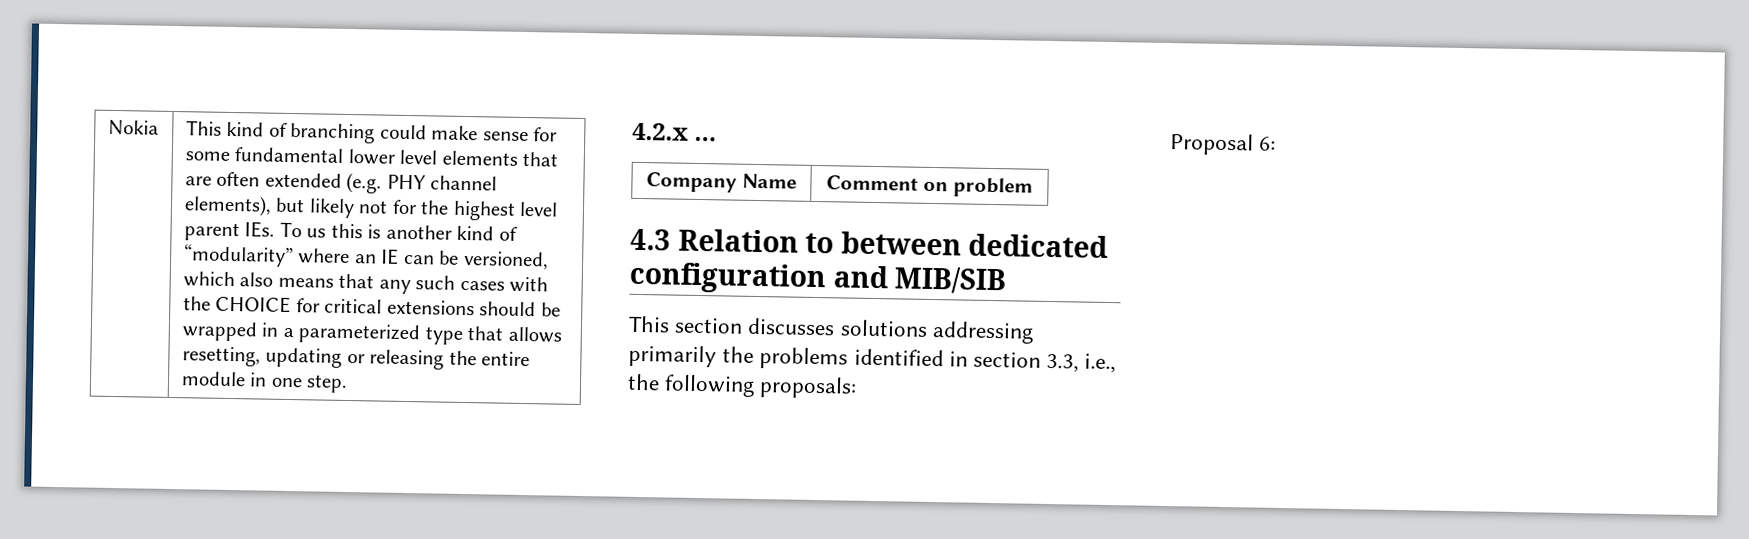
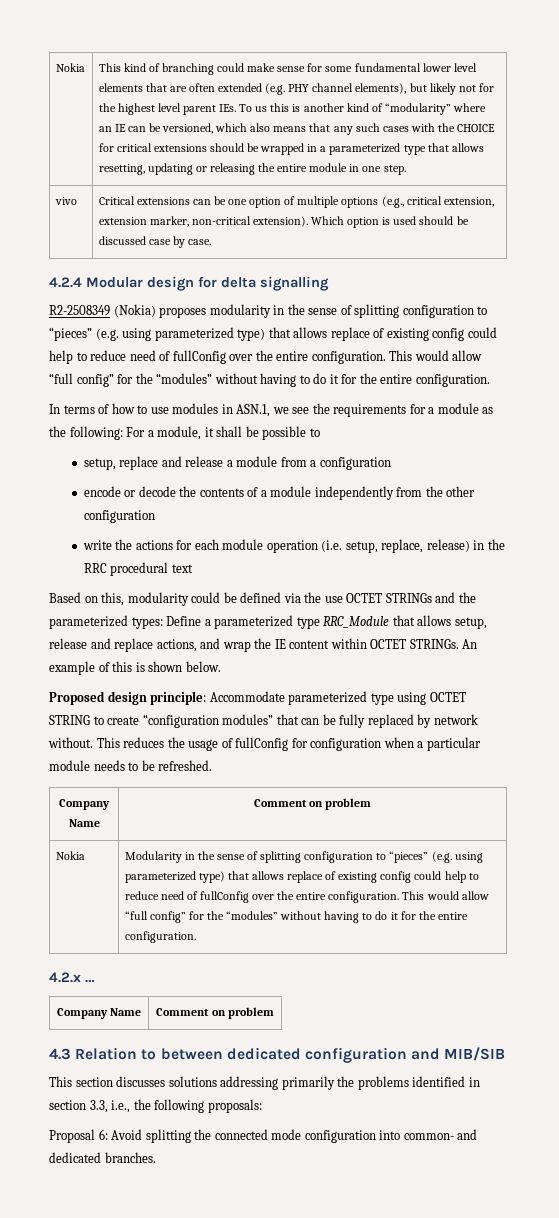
(349, 384) none -> [54,197,77,205] [98,196,494,208] [98,216,469,228] [98,236,211,248] [49,276,329,291] [49,304,488,318] [49,327,497,341] [49,350,483,364] [49,373,490,387] [49,403,494,417] [49,426,320,440] [83,456,391,470] [83,486,476,500] [83,510,155,523] [82,539,505,553] [83,562,193,576] [49,592,476,606] [49,615,487,629] [49,638,478,652] [49,661,221,675] [49,691,466,705] [49,714,478,728] [48,737,481,751] [49,760,213,771] [59,799,110,810] [68,819,100,827] [253,798,372,810] [55,851,85,860] [124,851,483,863] [124,871,479,883] [124,891,489,903] [124,911,468,923] [124,931,196,943] // vivo | Critical extensions can be one option of multiple options (e.g., critical extension, extension marker, non-critical extension). Which option is used should be discussed case by case. // 4.2.4 Modular design for delta signalling // R2-2508349 (Nokia) proposes modularity in the sense of splitting configuration to “pieces” (e.g. using parameterized type) that allows replace of existing config could help to reduce need of fullConfig over the entire configuration. This would allow “full config” for the “modules” without having to do it for the entire configuration. // In terms of how to use modules in ASN.1, we see the requirements for a module as the following: For a module, it shall be possible to // setup, replace and release a module from a configuration // encode or decode the contents of a module independently from the other configuration // write the actions for each module operation (i.e. setup, replace, release) in the RRC procedural text // Based on this, modularity could be defined via the use OCTET STRINGs and the parameterized types: Define a parameterized type RRC_Module that allows setup, release and replace actions, and wrap the IE content within OCTET STRINGs. An example of this is shown below. // Proposed design principle: Accommodate parameterized type using OCTET STRING to create “configuration modules” that can be fully replaced by network without. This reduces the usage of fullConfig for configuration when a particular module needs to be refreshed. // Company Name | Comment on problem // Nokia | Modularity in the sense of splitting configuration to “pieces” (e.g. using parameterized type) that allows replace of existing config could help to reduce need of fullConfig over the entire configuration. This would allow “full config” for the “modules” without having to do it for the entire configuration.
(1277, 143) none -> [111,1129,478,1143] [49,1152,156,1163] Avoid splitting the connected mode configuration into common- and dedicated branches.

